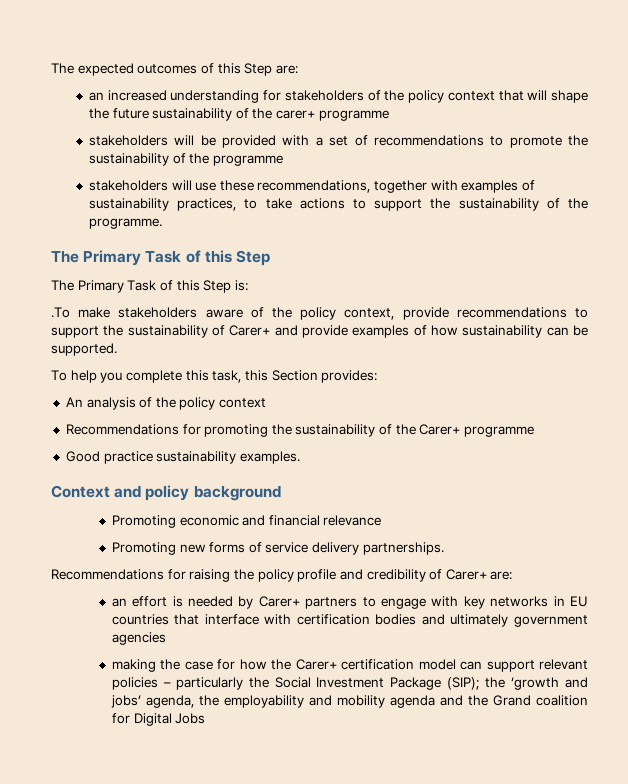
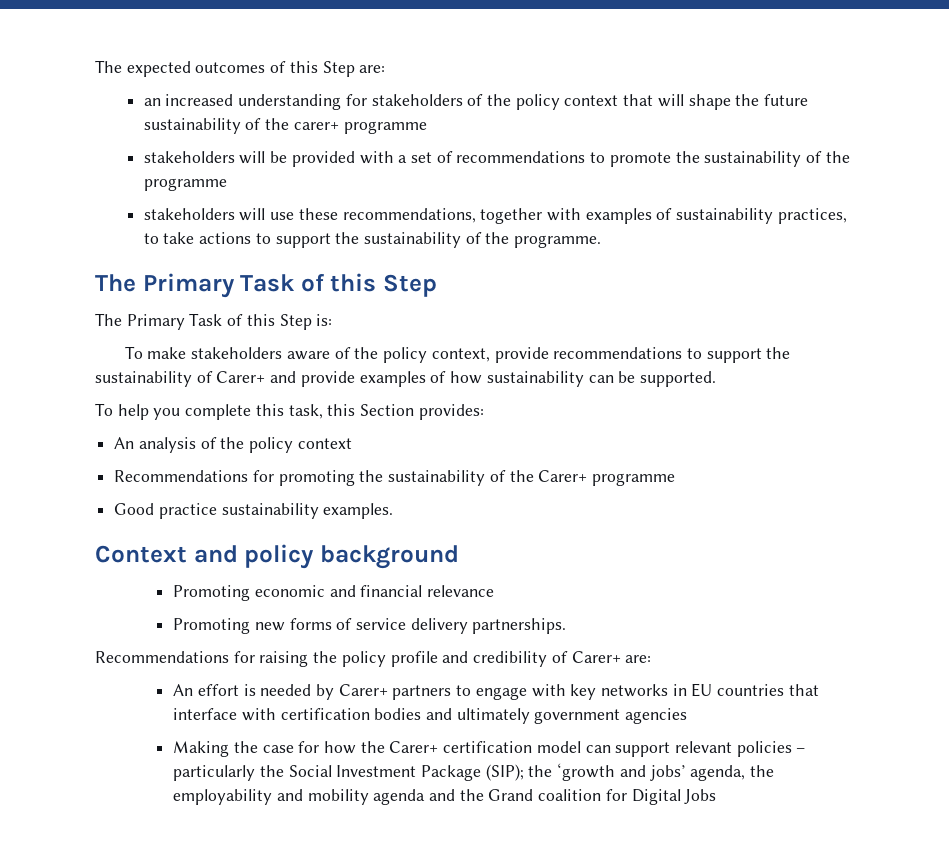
[51,307,70,318] .To -> [124,346,143,359] To
[111,598,127,607] an -> [173,684,194,696] An
[111,659,156,672] making -> [173,741,230,757] Making

